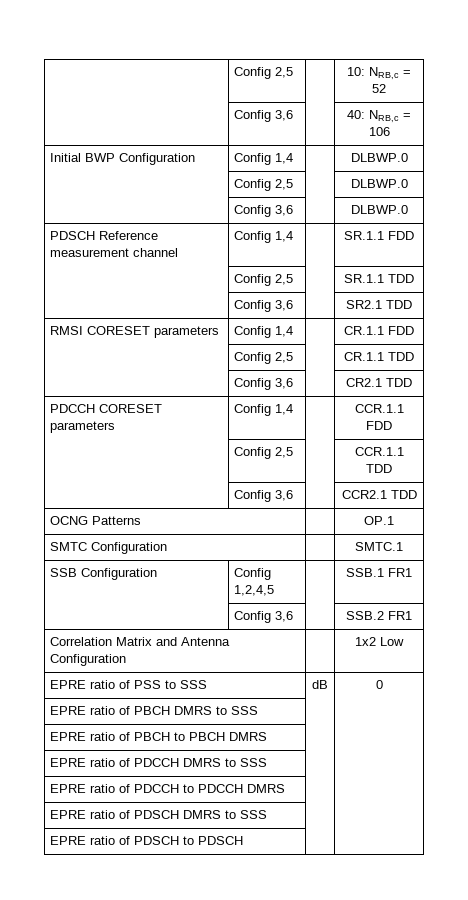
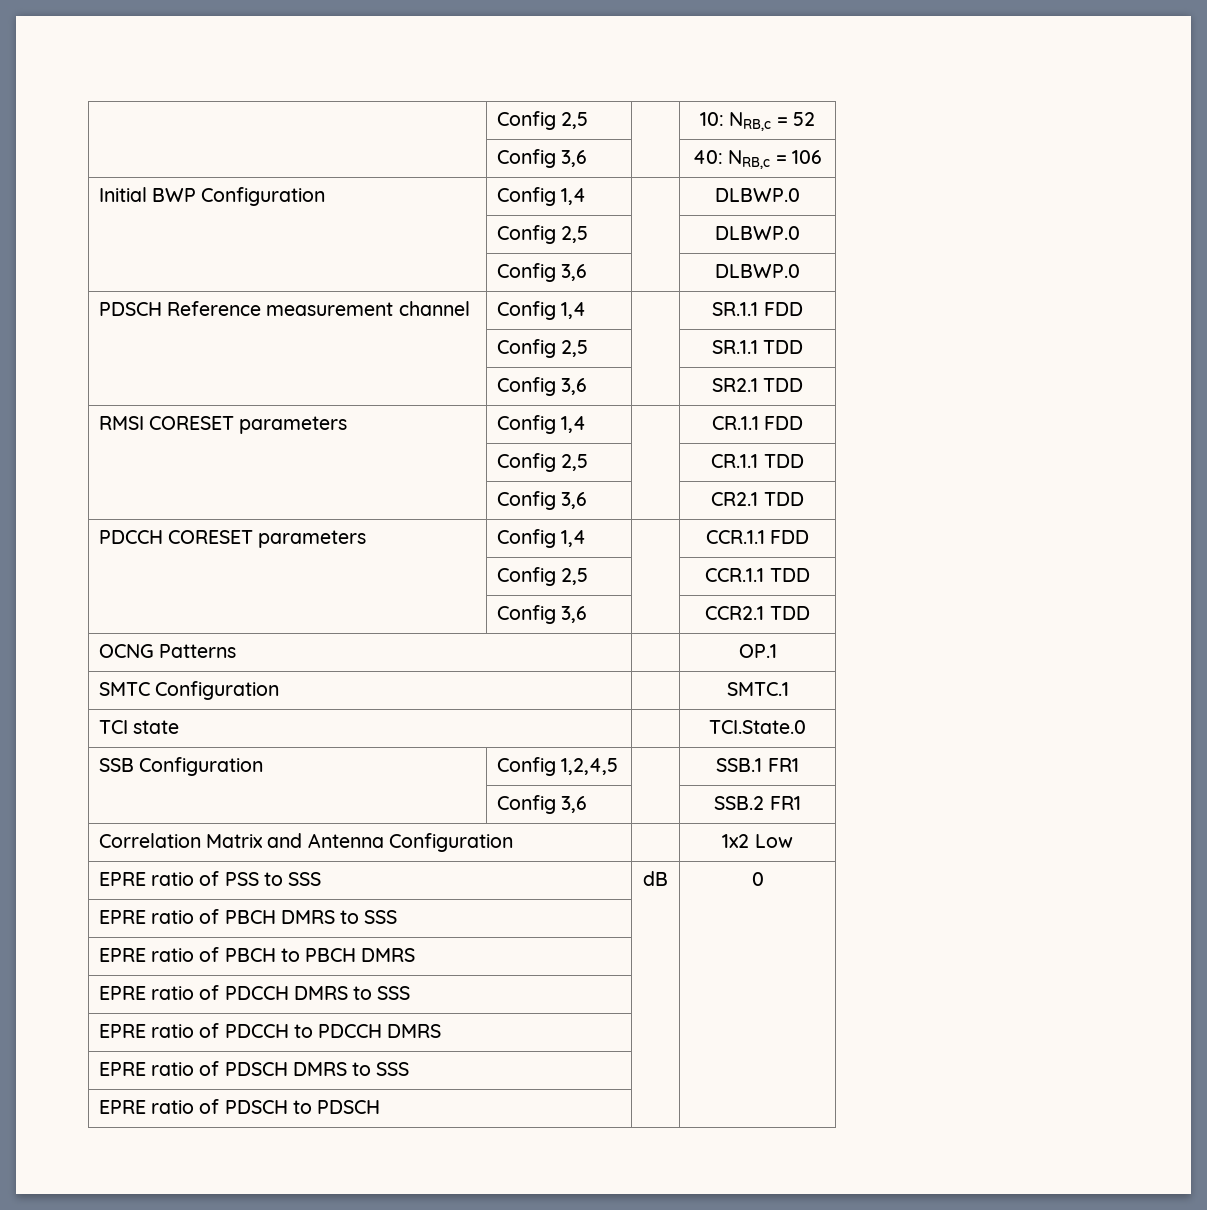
(403, 546) none -> [98,720,180,734] [709,720,806,734] // TCI state | | TCI.State.0

